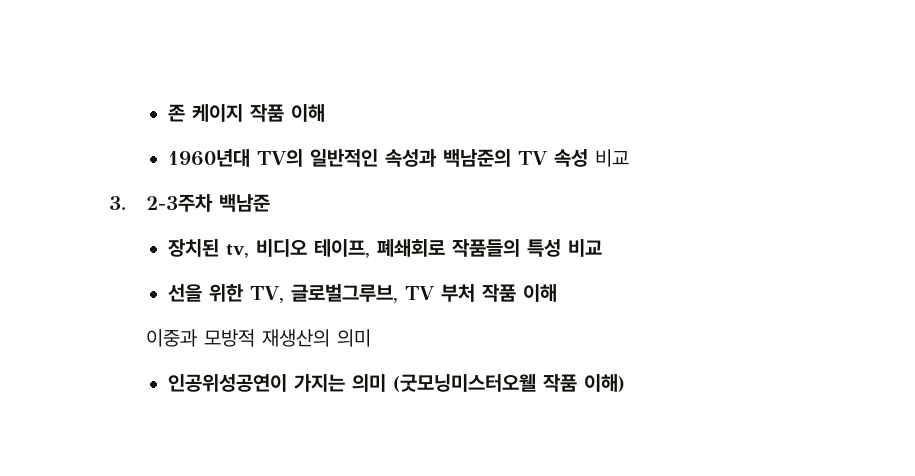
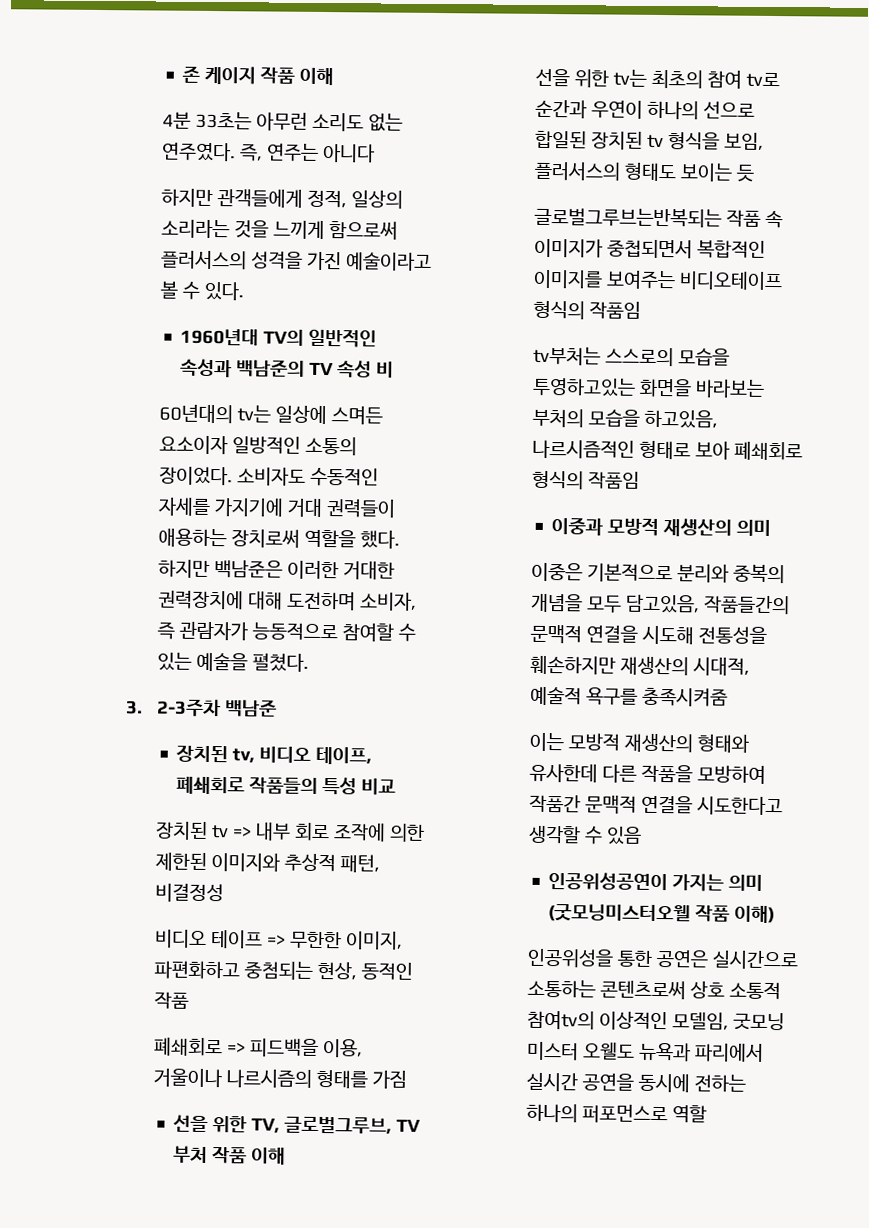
(325, 113) none -> [162,111,404,132] [162,142,376,163] [161,188,404,209] [161,219,399,240] [161,250,433,271] [160,281,245,301] // 4분 33초는 아무런 소리도 없는 연주였다. 즉, 연주는 아니다 // 하지만 관객들에게 정적, 일상의 소리라는 것을 느끼게 함으로써 플러서스의 성격을 가진 예술이라고 볼 수 있다.
[594,149,629,167] 비교 -> [376,361,395,378] [159,404,384,425] [159,435,358,456] [159,466,380,487] [158,497,397,518] [158,528,401,549] [158,559,396,580] [158,590,418,611] [157,621,417,642] [157,652,310,672] 비 // 60년대의 tv는 일상에 스며든 요소이자 일방적인 소통의 장이었다. 소비자도 수동적인 자세를 가지기에 거대 권력들이 애용하는 장치로써 역할을 했다. 하지만 백남준은 이러한 거대한 권력장치에 대해 도전하며 소비자, 즉 관람자가 능동적으로 참여할 수 있는 예술을 펼쳤다.
(602, 248) none -> [155,821,426,842] [155,852,381,873] [155,883,225,903] [155,929,404,950] [154,960,414,981] [154,991,190,1009] [154,1037,364,1058] [153,1068,408,1089] // 장치된 tv => 내부 회로 조작에 의한 제한된 이미지와 추상적 패턴, 비결정성 // 비디오 테이프 => 무한한 이미지, 파편화하고 중첨되는 현상, 동적인 작품 // 폐쇄회로 => 피드백을 이용, 거울이나 나르시즘의 형태를 가짐
[145,329,371,347] 이중과 모방적 재생산의 의미 -> [535,68,781,89] [535,99,756,120] [535,130,765,151] [534,161,756,182] [534,206,784,229] [534,238,767,259] [533,269,784,291] [533,300,642,320] [533,346,731,367] [532,377,766,398] [532,408,719,429] [532,439,804,461] [532,470,641,490] [551,517,772,537] [531,562,786,584] [531,593,791,615] [530,624,768,645] [530,655,751,676] [530,686,729,707] [529,732,750,753] [529,763,767,784] [529,794,784,816] [528,825,643,845] 선을 위한 tv는 최초의 참여 tv로 순간과 우연이 하나의 선으로 합일된 장치된 tv 형식을 보임, 플러서스의 형태도 보이는 듯 // 글로벌그루브는반복되는 작품 속 이미지가 중첩되면서 복합적인 이미지를 보여주는 비디오테이프 형식의 작품임 // tv부처는 스스로의 모습을 투영하고있는 화면을 바라보는 부처의 모습을 하고있음, 나르시즘적인 형태로 보아 폐쇄회로 형식의 작품임 // 이중과 모방적 재생산의 의미 // 이중은 기본적으로 분리와 중복의 개념을 모두 담고있음, 작품들간의 문맥적 연결을 시도해 전통성을 훼손하지만 재생산의 시대적, 예술적 욕구를 충족시켜줌 // 이는 모방적 재생산의 형태와 유사한데 다른 작품을 모방하여 작품간 문맥적 연결을 시도한다고 생각할 수 있음
(625, 383) none -> [527,948,800,970] [527,979,782,1000] [527,1010,786,1031] [527,1041,765,1062] [526,1072,747,1093] [526,1103,708,1124] // 인공위성을 통한 공연은 실시간으로 소통하는 콘텐츠로써 상호 소통적 참여tv의 이상적인 모델임, 굿모닝 미스터 오웰도 뉴욕과 파리에서 실시간 공연을 동시에 전하는 하나의 퍼포먼스로 역할

